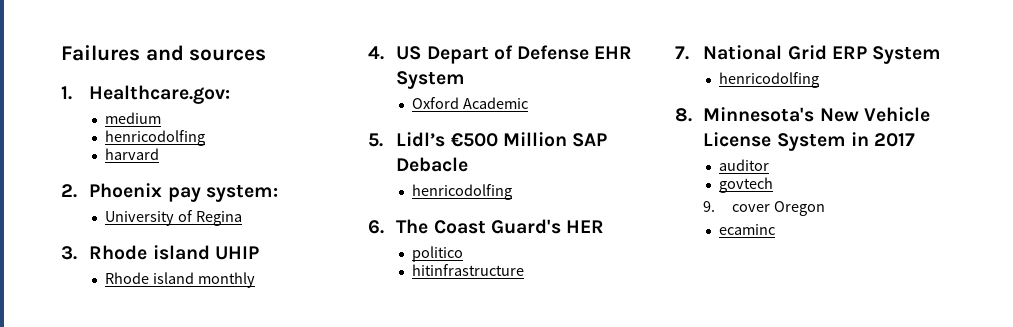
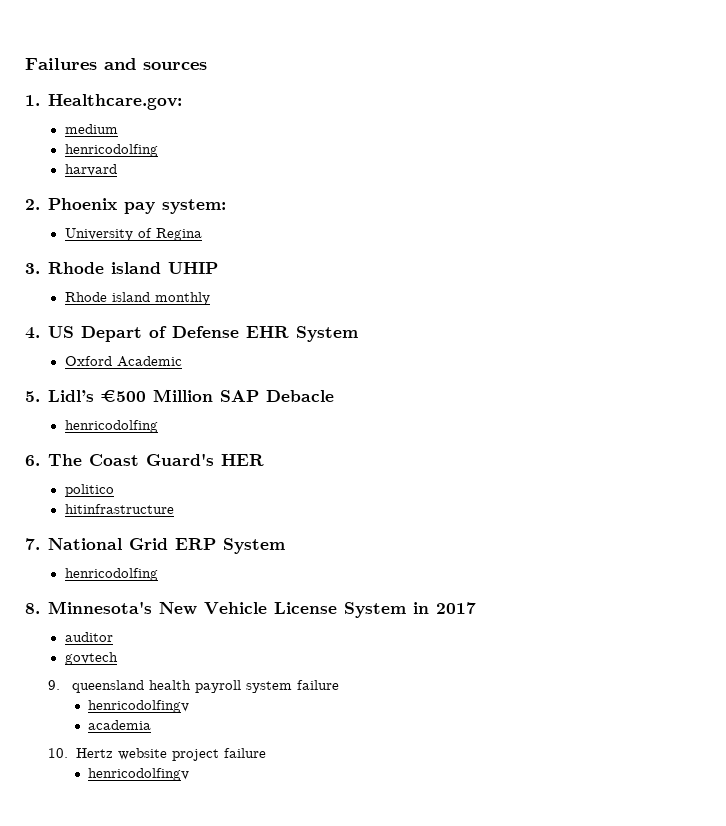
[731,201,825,216] [719,224,776,235] cover Oregon // ecaminc -> [71,680,339,693] [88,700,190,713] [88,720,152,730] [48,748,266,761] [88,768,190,781] queensland health payroll system failure // henricodolfingv // academia // 10. Hertz website project failure // henricodolfingv

